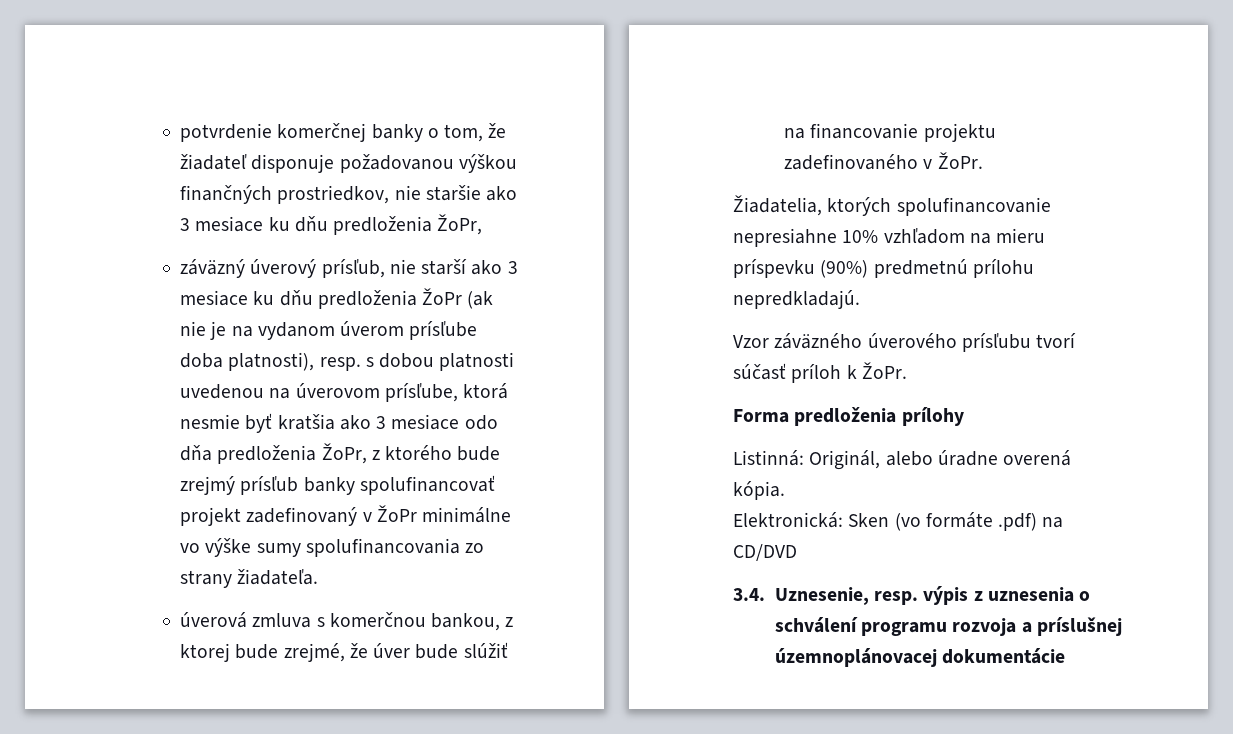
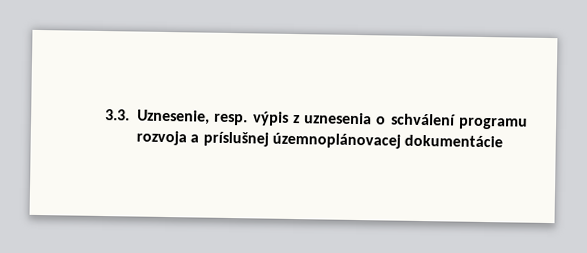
[180,123,507,142] [180,154,517,173] [180,185,518,204] [180,214,483,235] [180,259,518,278] [180,288,494,309] [180,321,478,340] [180,352,515,371] [180,383,509,402] [180,413,498,433] [180,443,501,464] [180,475,495,495] [180,505,512,526] [180,538,485,557] [180,569,319,588] [180,612,514,631] [180,642,508,662] [784,123,996,142] [784,152,983,170] [733,195,1051,216] [733,228,1046,247] [733,259,1034,278] [733,290,860,309] [733,333,1077,352] [733,362,907,383] [733,407,964,426] [733,450,1072,470] [733,481,785,500] [733,512,1064,531] [733,544,797,561] [733,588,765,601] potvrdenie komerčnej banky o tom, že žiadateľ disponuje požadovanou výškou finančných prostriedkov, nie staršie ako 3 mesiace ku dňu predloženia ŽoPr, // záväzný úverový prísľub, nie starší ako 3 mesiace ku dňu predloženia ŽoPr (ak nie je na vydanom úverom prísľube doba platnosti), resp. s dobou platnosti uvedenou na úverovom prísľube, ktorá nesmie byť kratšia ako 3 mesiace odo dňa predloženia ŽoPr, z ktorého bude zrejmý prísľub banky spolufinancovať projekt zadefinovaný v ŽoPr minimálne vo výške sumy spolufinancovania zo strany žiadateľa. // úverová zmluva s komerčnou bankou, z ktorej bude zrejmé, že úver bude slúžiť na financovanie projektu zadefinovaného v ŽoPr. // Žiadatelia, ktorých spolufinancovanie nepresiahne 10% vzhľadom na mieru príspevku (90%) predmetnú prílohu nepredkladajú. // Vzor záväzného úverového prísľubu tvorí súčasť príloh k ŽoPr. // Forma predloženia prílohy // Listinná: Originál, alebo úradne overená kópia. // Elektronická: Sken (vo formáte .pdf) na CD/DVD // 3.4. -> [105,109,130,121] 3.3.

